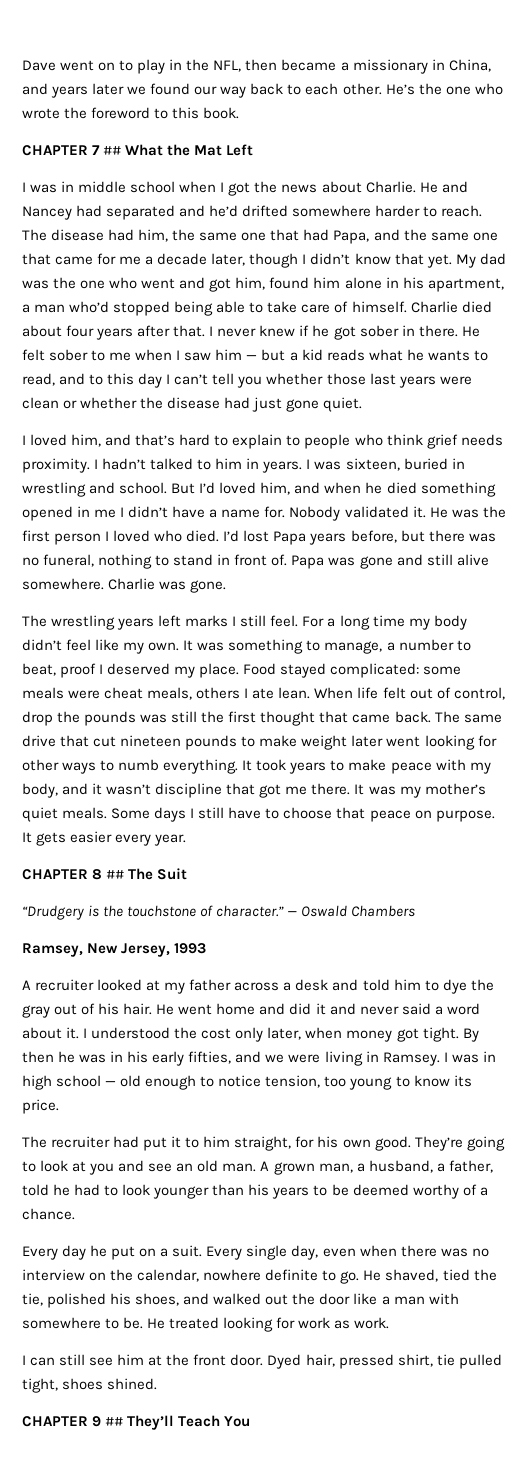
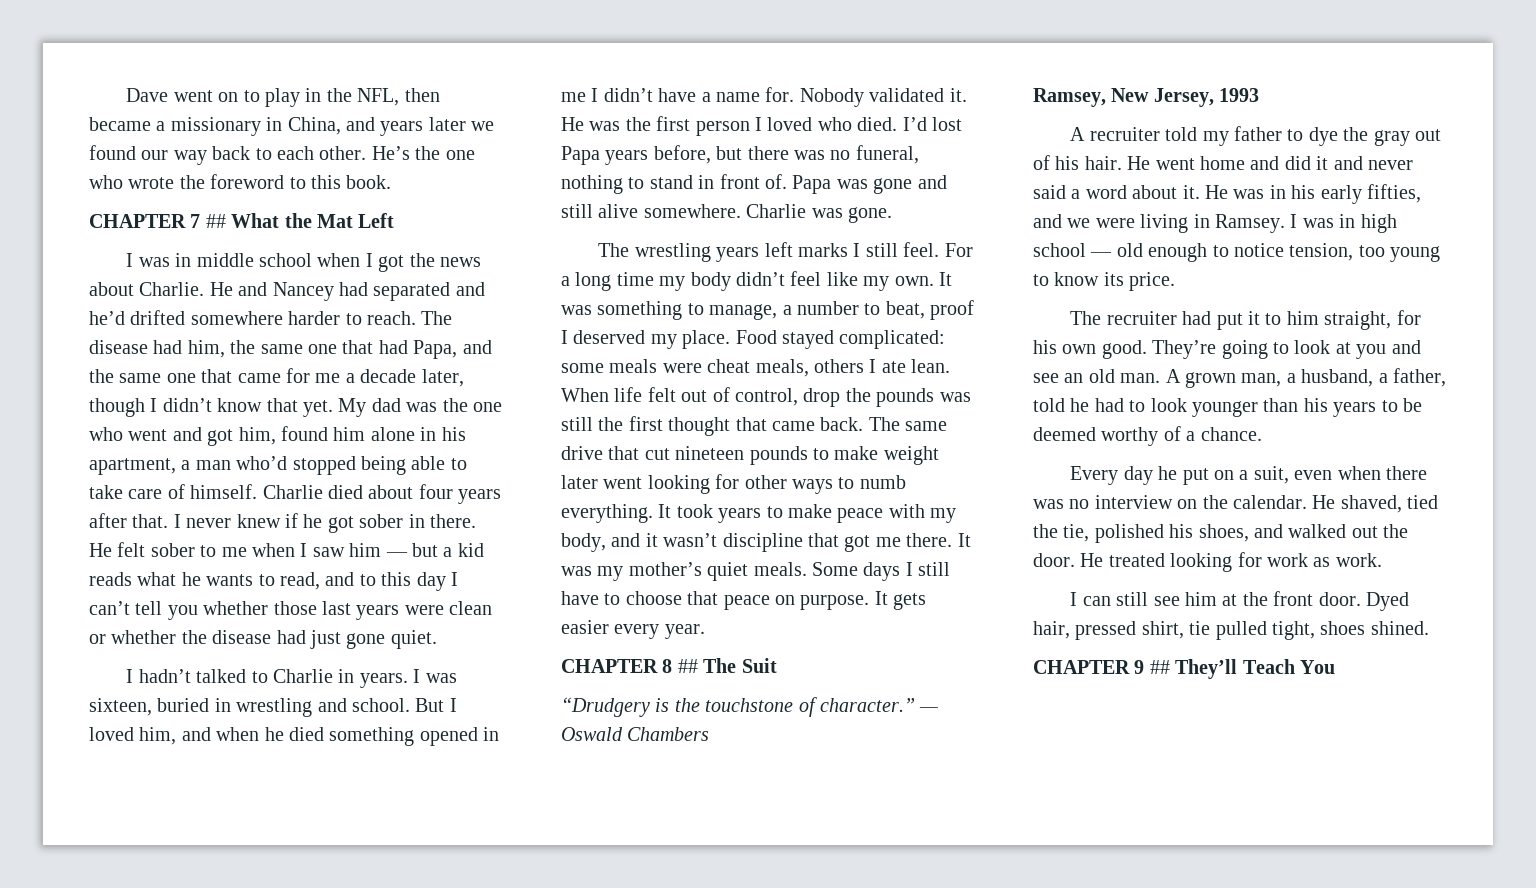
[30,434,503,449] [22,458,99,473] loved him, and that’s hard to explain to people who think grief needs proximity. I -> (134, 676) none
[215,458,243,469] him -> [273,669,334,683] Charlie
[199,482,216,494] I’d -> [449,698,457,712] I
[97,979,421,994] looked at my father across a desk and told him -> [1165,126,1283,146] told my father
[83,1027,479,1042] [22,1051,76,1063] I understood the cost only later, when money got tight. By then he -> [1205,185,1228,199] He
[172,1245,319,1260] suit. Every single day, -> [1253,466,1289,484] suit,
[137,1269,360,1284] calendar, nowhere definite to go. -> [1233,495,1307,509] calendar.
[319,1293,459,1305] [22,1317,144,1329] door like a man with somewhere to be. -> [1033,553,1075,567] door.

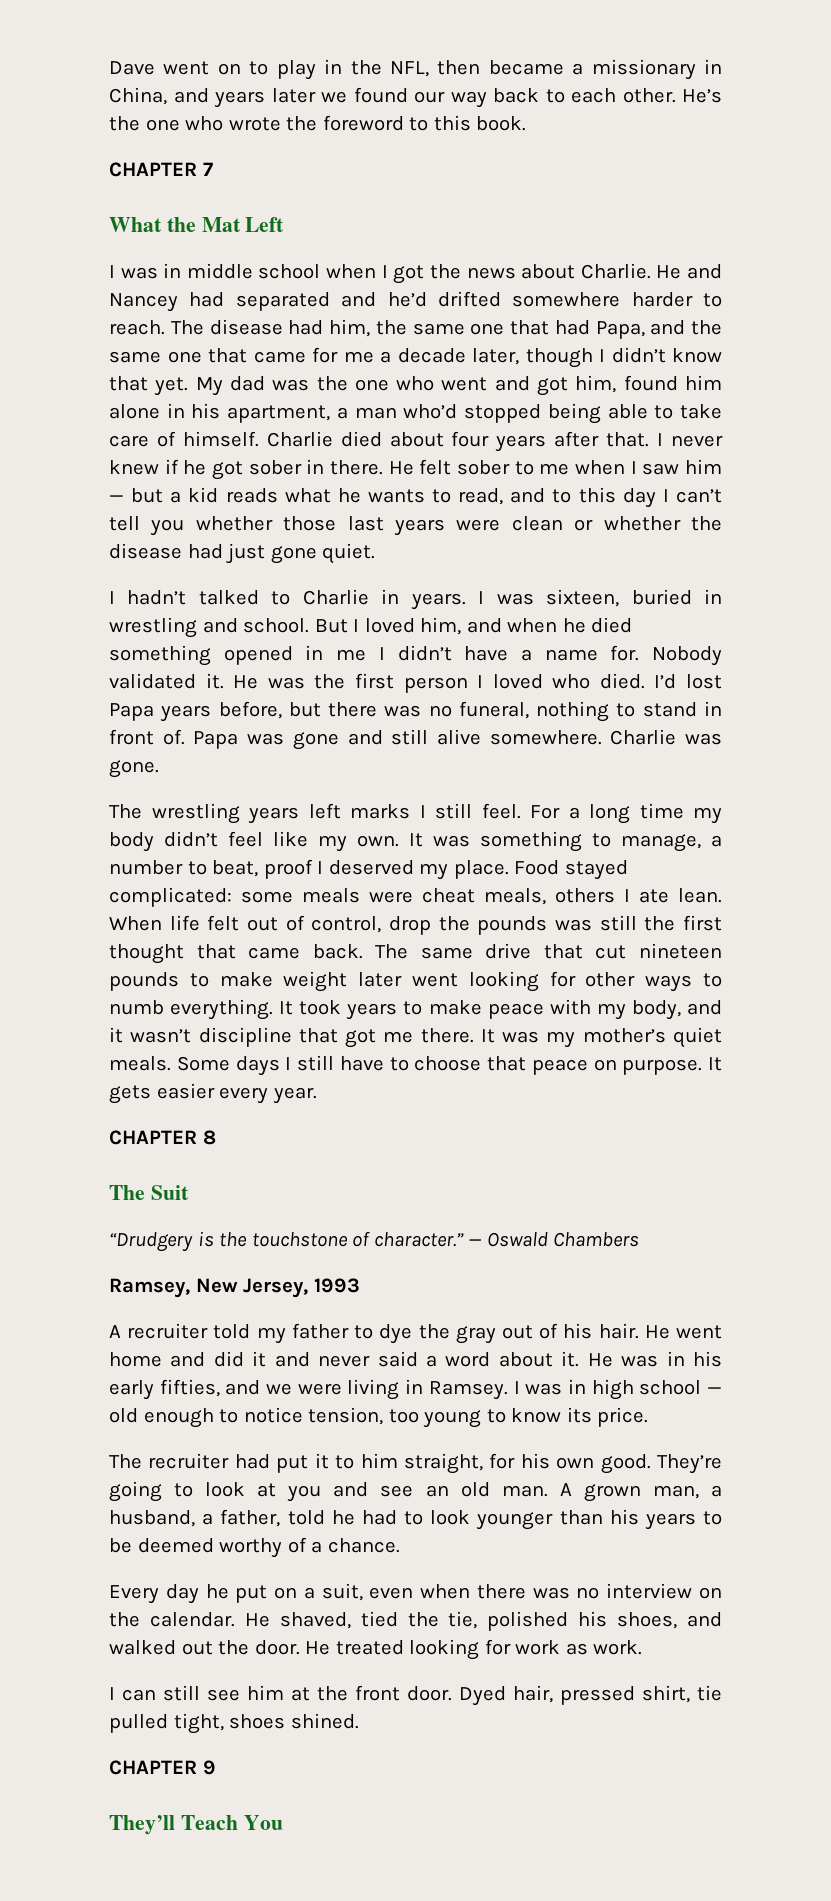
[205,214,226,228] ## -> (213, 169) //
[677,659,698,673] ## -> (216, 1137) //
[1149,660,1170,674] ## -> (216, 1767) //

